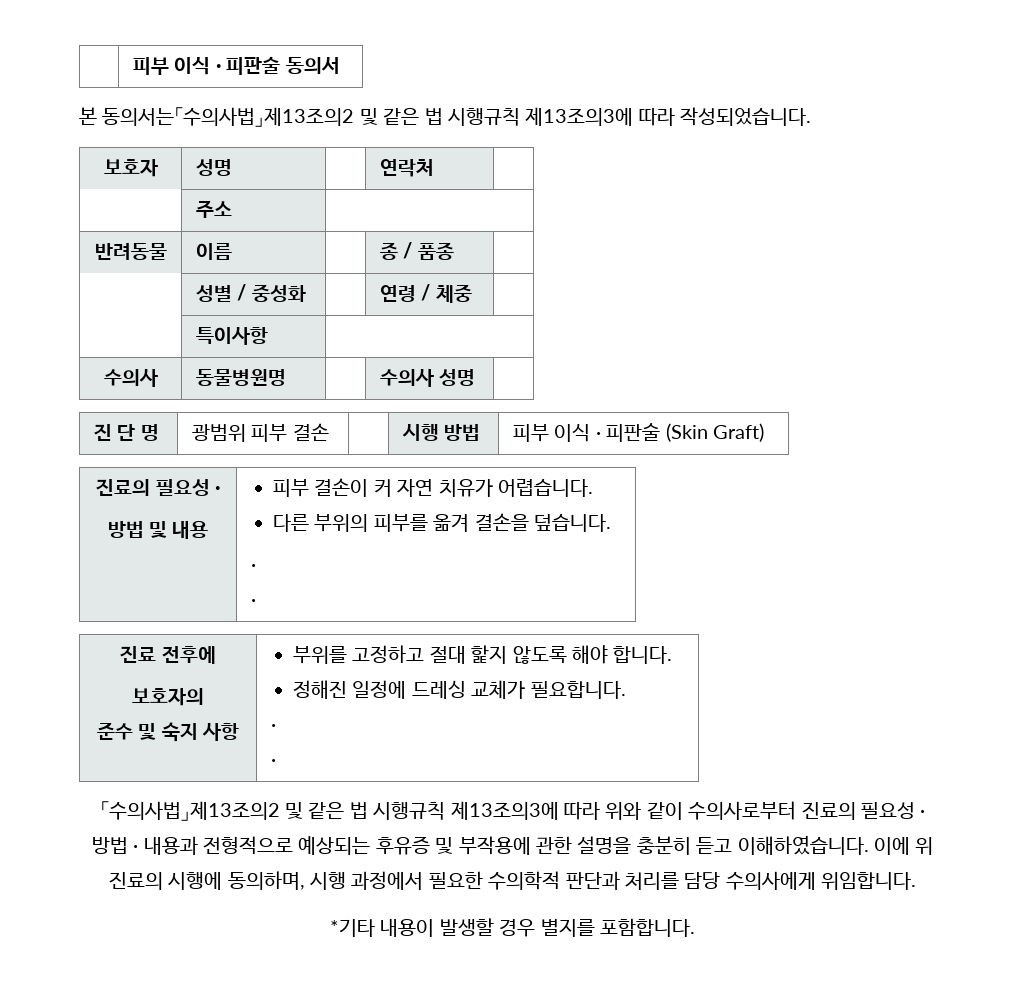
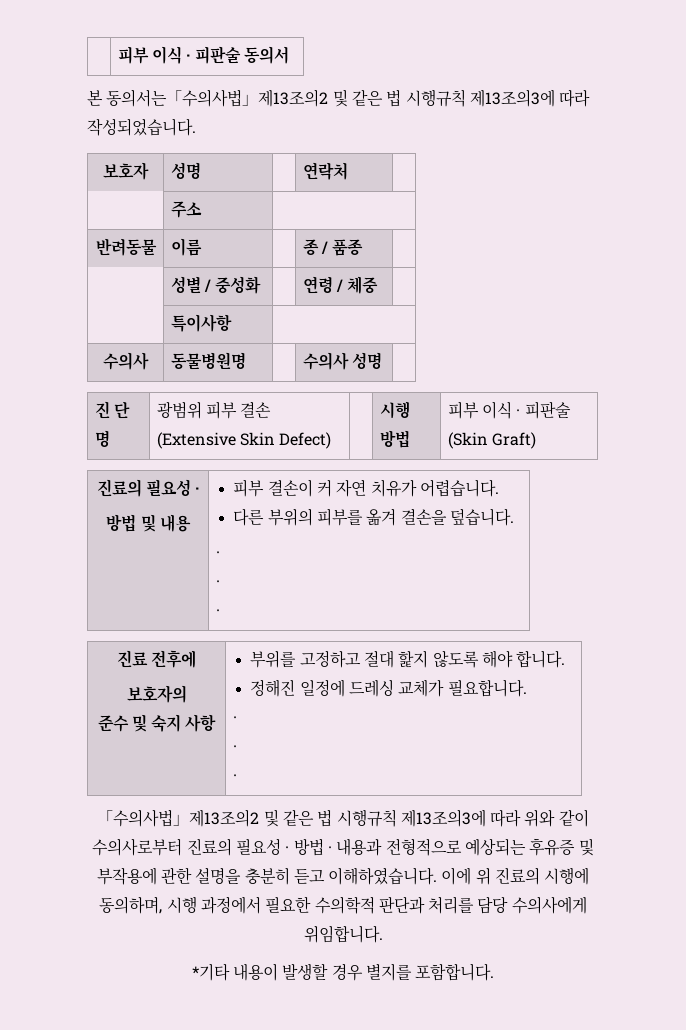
(329, 432) none -> [156,432,332,449] (Extensive Skin Defect)
(256, 602) none -> [215,609,220,616] // ·
(276, 762) none -> [232,774,237,781] // ·

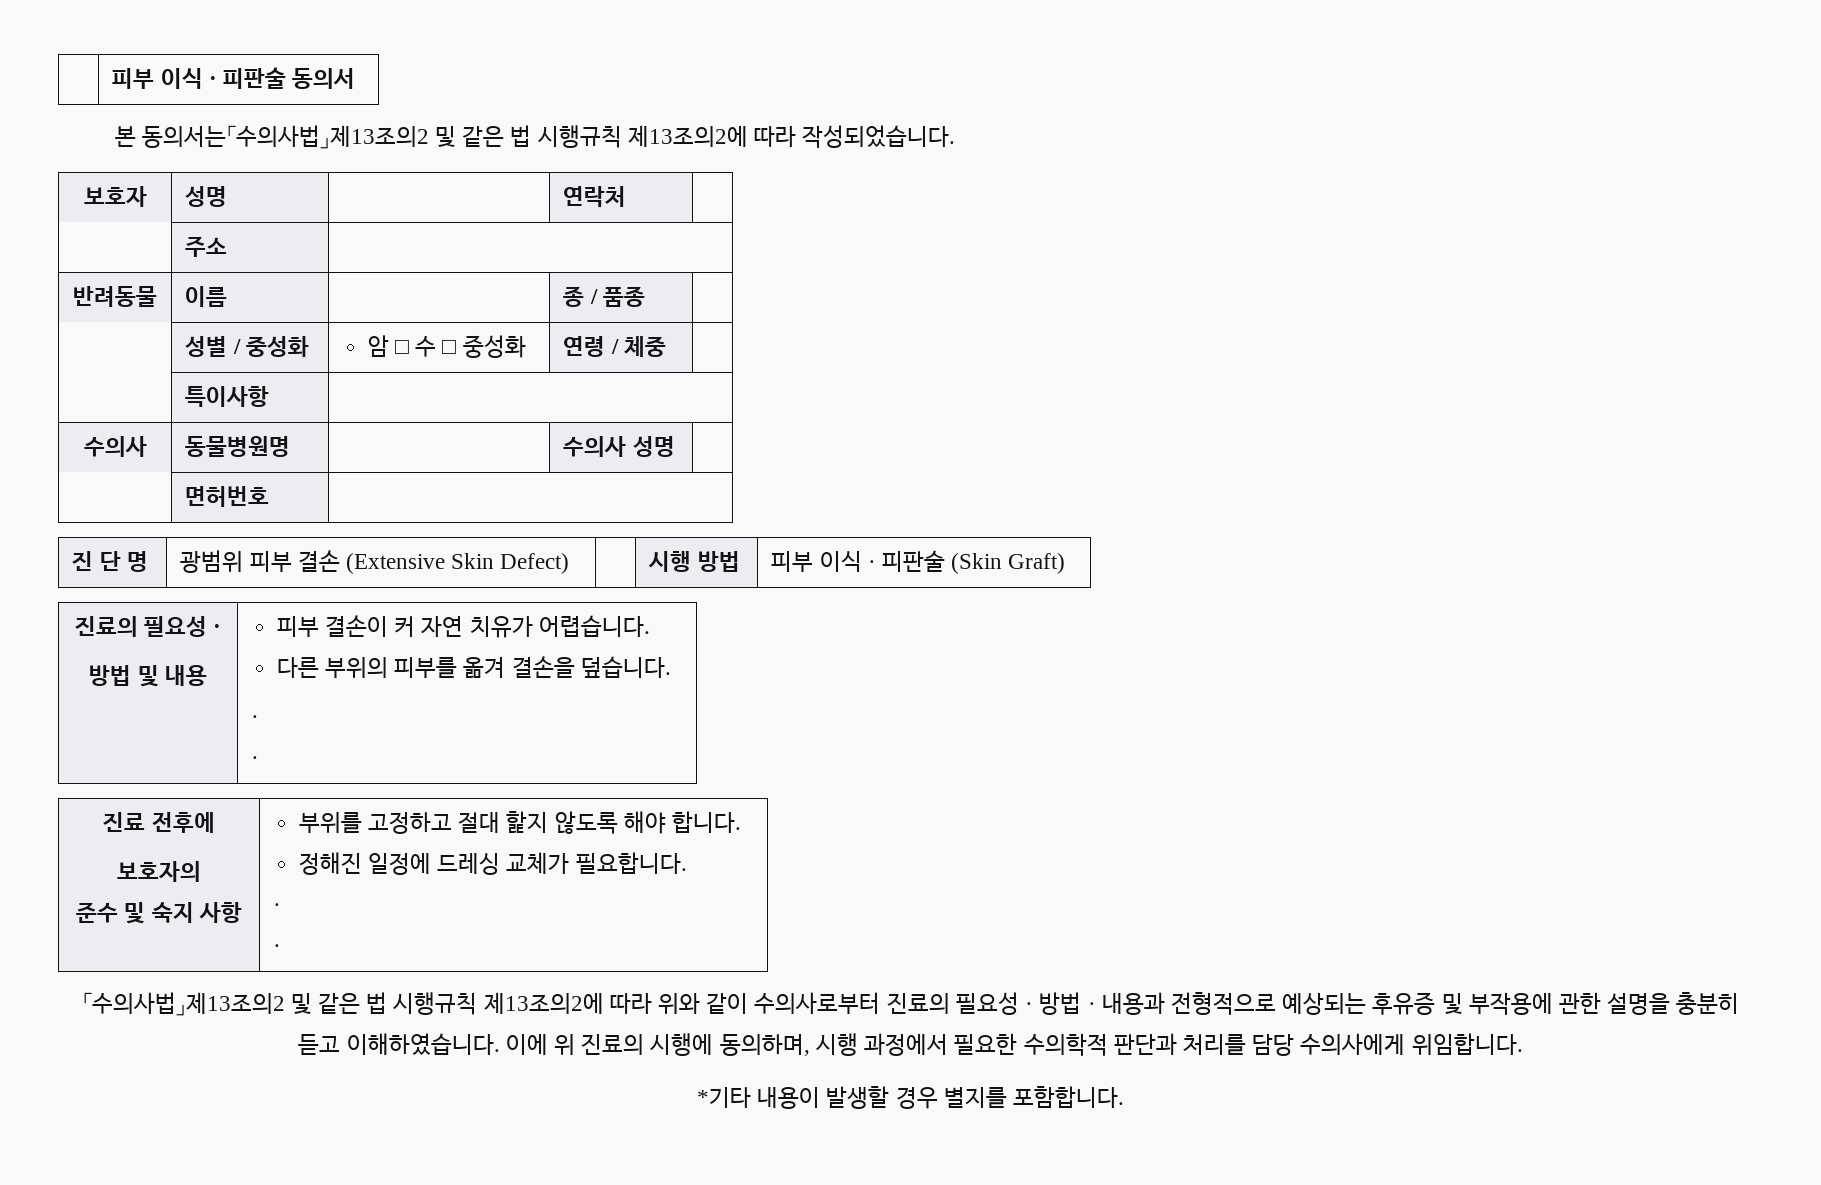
[469,89,555,107] 제13조의3에 -> [627,125,748,147] 제13조의2에
(262, 285) none -> [367,335,526,358] 암 □ 수 □ 중성화
(383, 360) none -> [185,486,270,507] // | 면허번호 |
[215,609,220,616] // · -> (260, 760) none
[232,774,237,781] [97,809,486,827] // · // 「수의사법」제13조의2 및 같은 법 시행규칙 제13조의3에 -> [81,992,604,1016] // 「수의사법」제13조의2 및 같은 법 시행규칙 제13조의2에

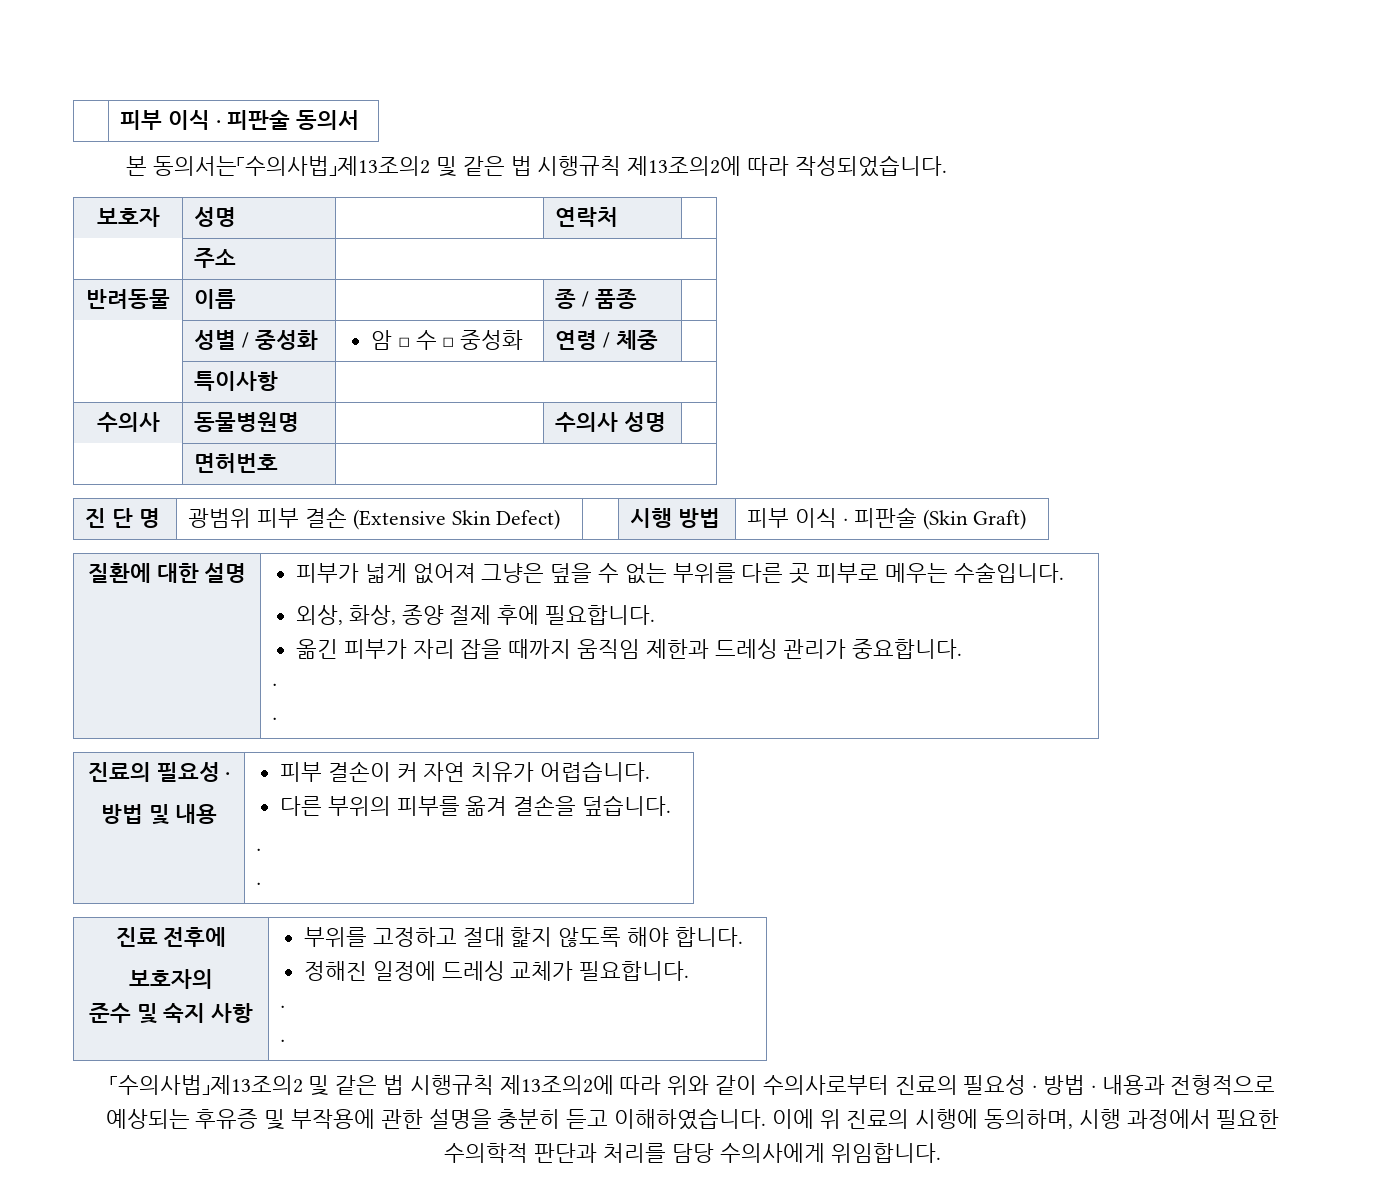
(1066, 563) none -> [87,563,247,583] [295,562,1064,584] [295,605,655,625] [295,639,963,659] [272,683,278,690] [272,717,278,724] // 질환에 대한 설명 | 피부가 넓게 없어져 그냥은 덮을 수 없는 부위를 다른 곳 피부로 메우는 수술입니다. // 외상, 화상, 종양 절제 후에 필요합니다. // 옮긴 피부가 자리 잡을 때까지 움직임 제한과 드레싱 관리가 중요합니다. // · // ·
[696,1086,1125,1109] // *기타 내용이 발생할 경우 별지를 포함합니다. -> (941, 1153) none

